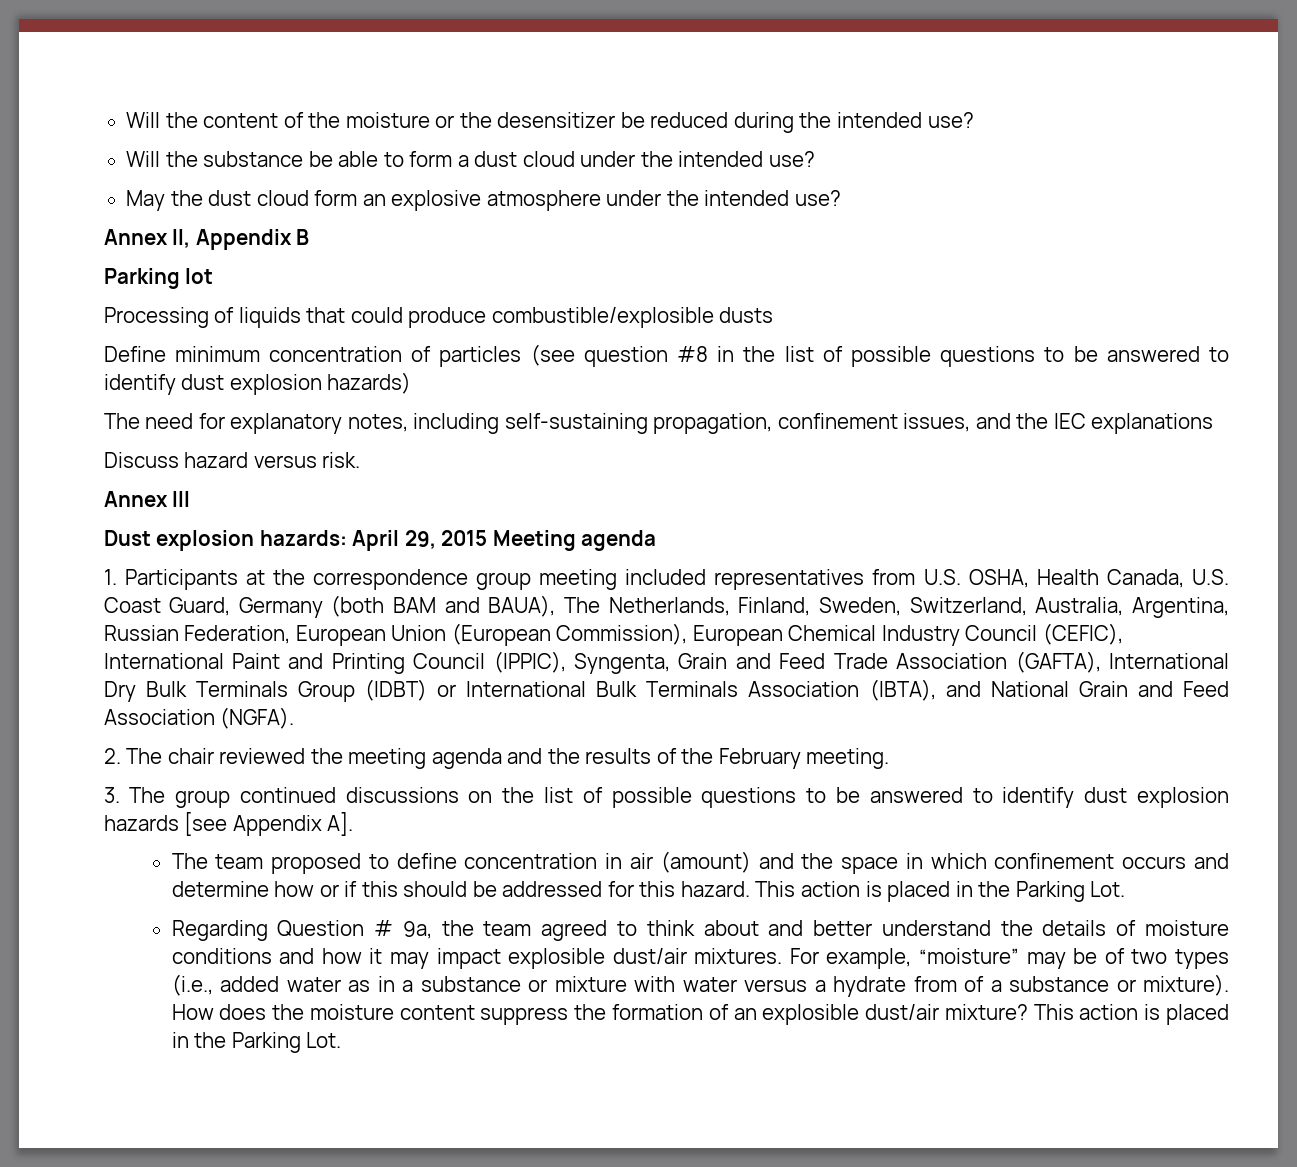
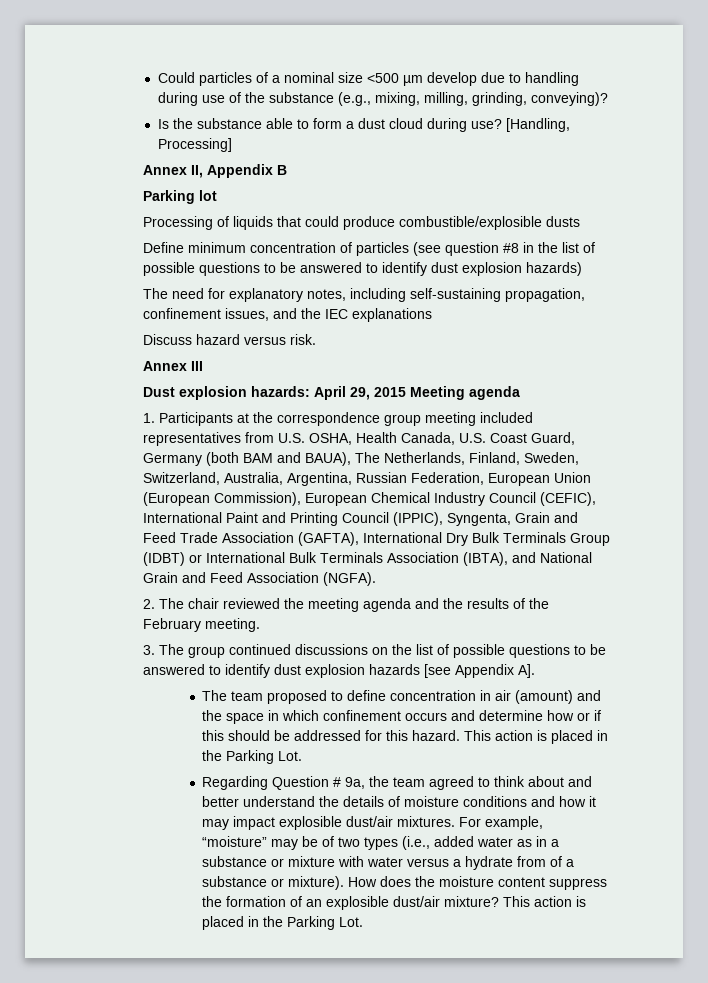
[126,112,974,133] [126,151,333,167] Will the content of the moisture or the desensitizer be reduced during the intended use? // Will the substance be -> [157,72,579,86] [157,92,608,106] [157,118,262,129] Could particles of a nominal size <500 µm develop due to handling during use of the substance (e.g., mixing, milling, grinding, conveying)? // Is the substance
[580,151,816,167] [126,190,841,211] under the intended use? // May the dust cloud form an explosive atmosphere under the intended use? -> [426,118,570,132] [157,138,232,152] during use? [Handling, Processing]

